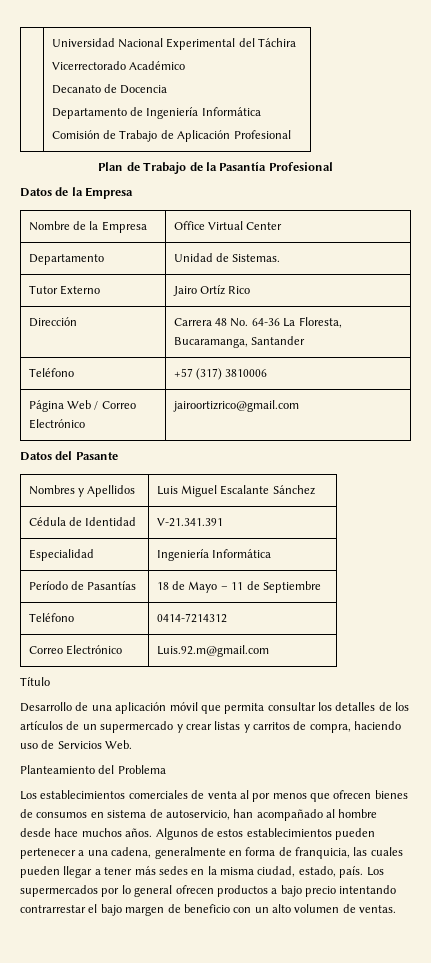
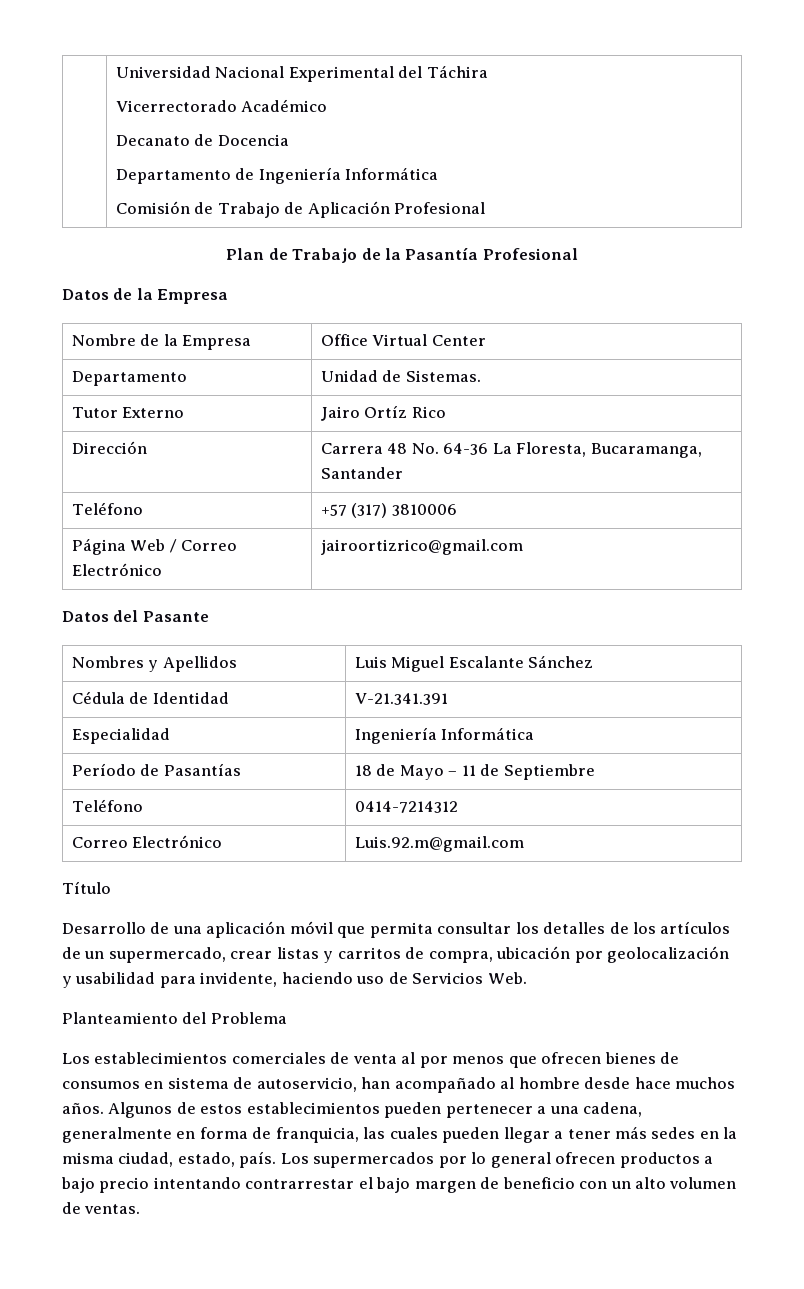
[100,721,183,733] supermercado y -> [108,947,226,963] supermercado,
(351, 728) none -> [496,946,730,963] [62,972,278,988] ubicación por geolocalización y usabilidad para invidente,

